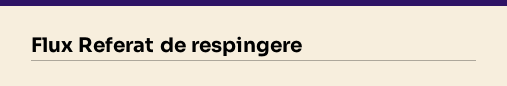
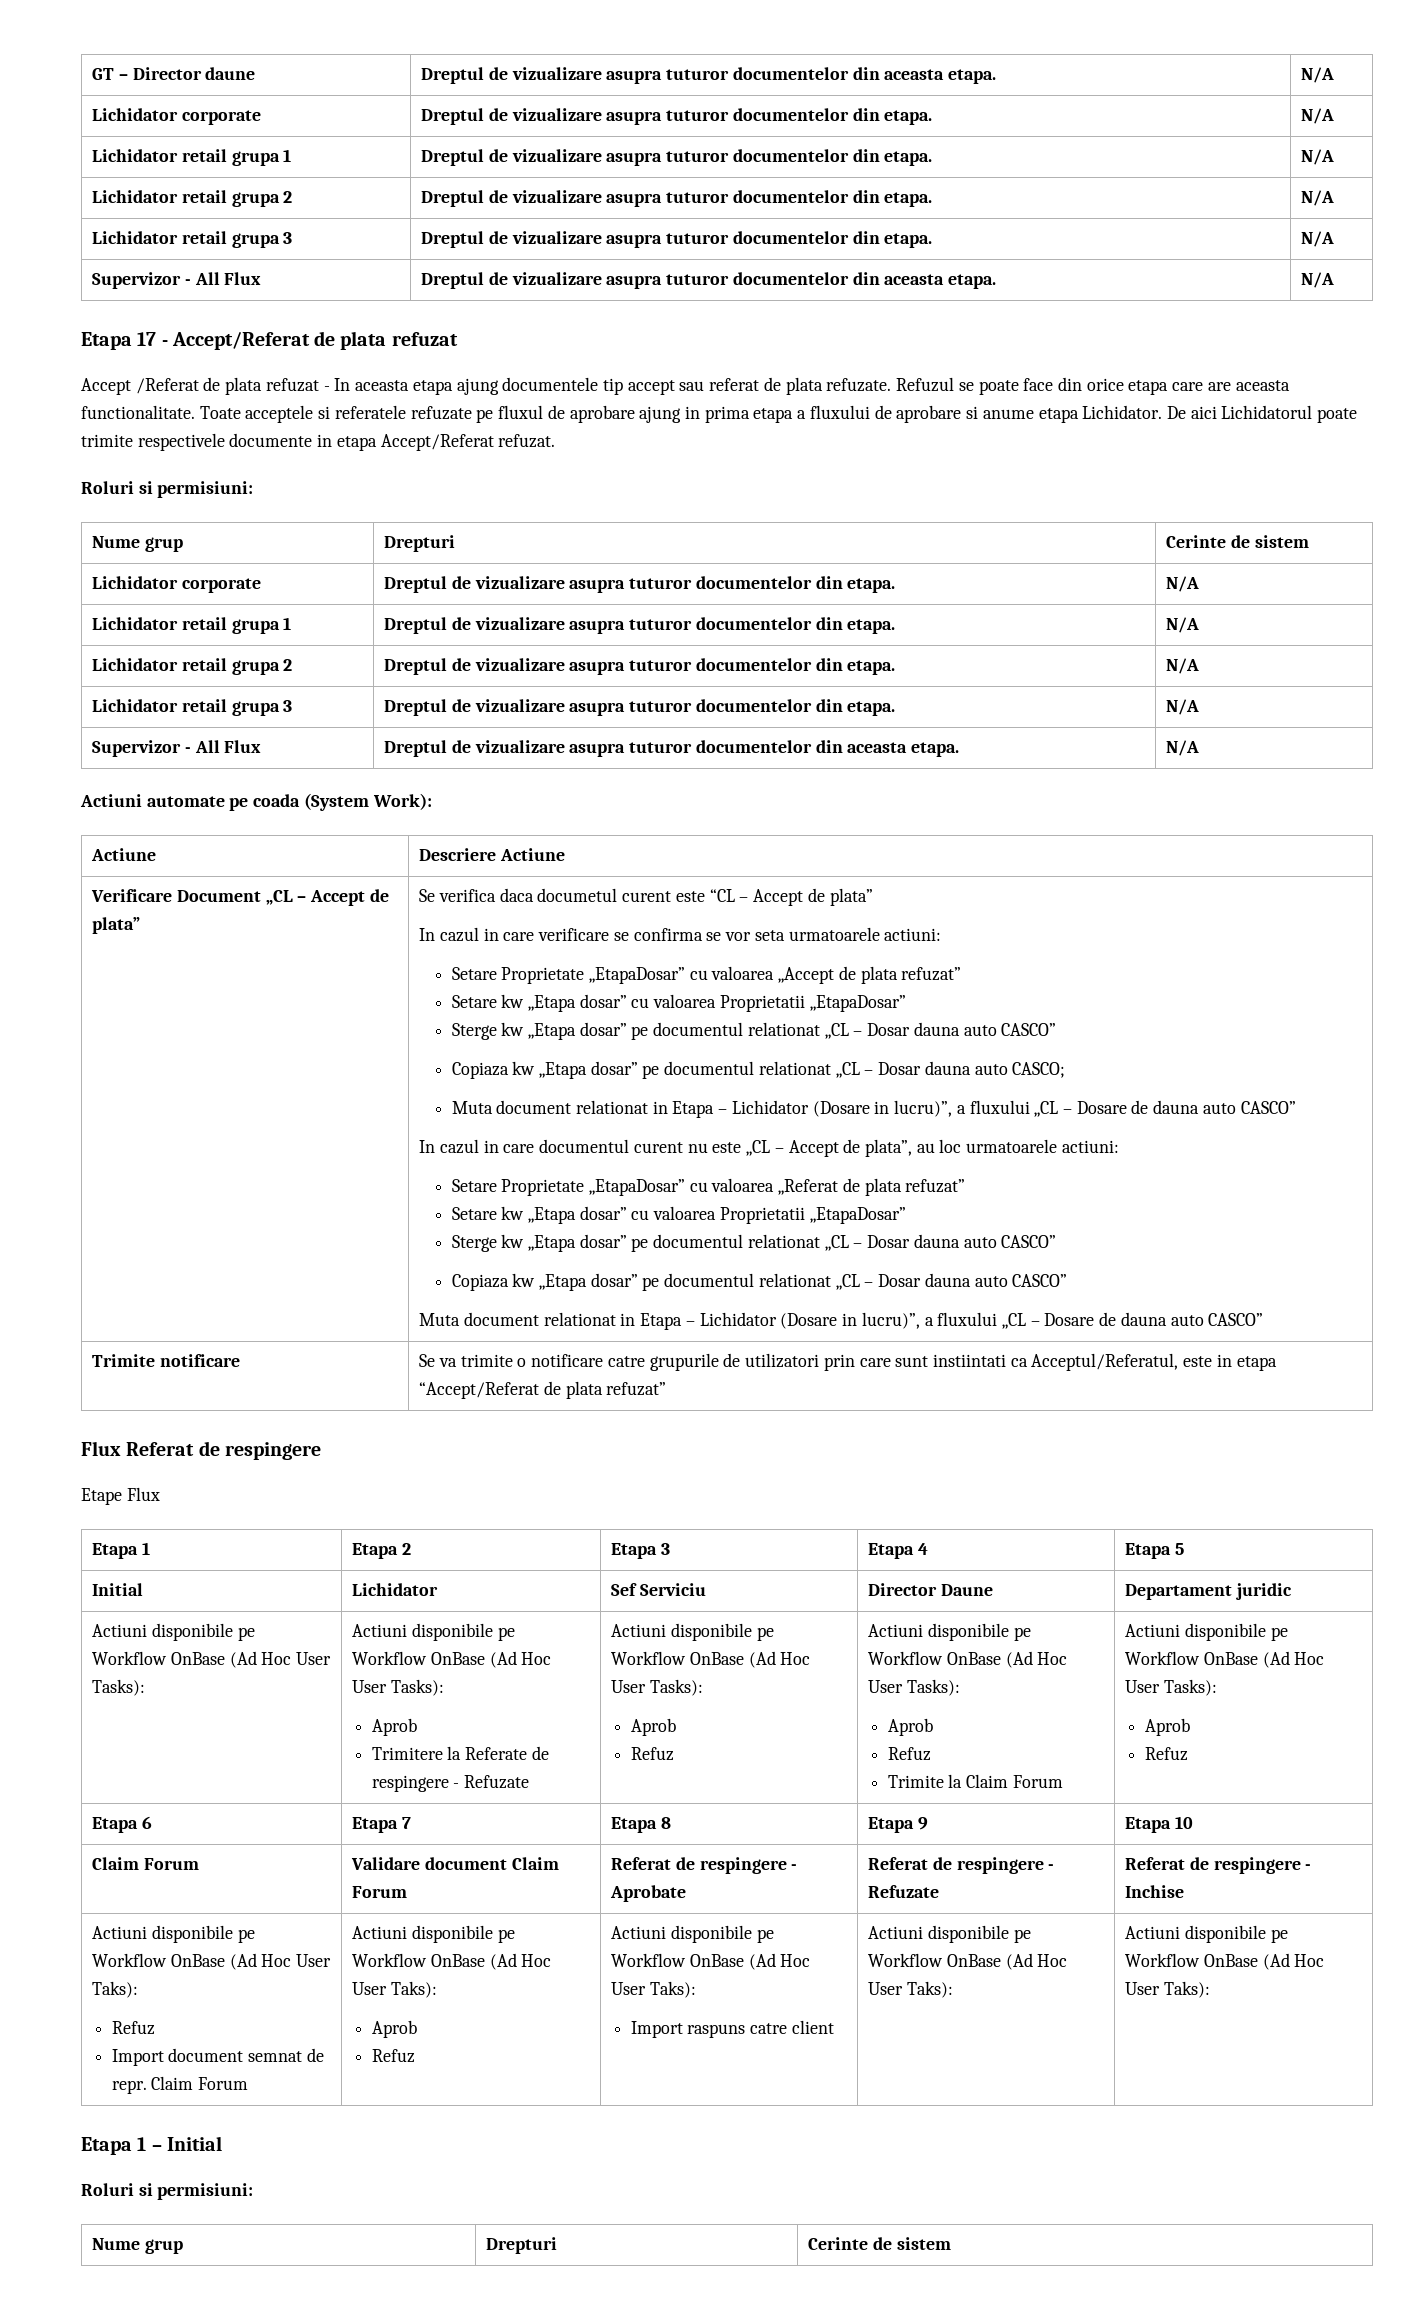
[31,36,303,57] Flux Referat de respingere -> [92,67,256,80] [421,67,997,84] [1301,67,1335,83] [92,108,262,125] [421,108,933,125] [1301,108,1335,124] [92,149,292,166] [421,149,933,166] [1301,149,1335,165] [92,190,293,207] [421,190,933,207] [1301,190,1335,206] [92,231,293,248] [421,231,933,248] [1301,231,1335,247] [92,272,262,289] [421,272,997,289] [1301,272,1335,288] [81,331,458,350] [81,377,1290,395] [81,405,1358,423] [81,433,556,451] [81,481,254,498] [92,536,184,552] [384,535,456,552] [1166,535,1309,548] [92,576,262,593] [384,576,896,593] [1166,576,1200,592] [92,617,292,634] [384,617,896,634] [1166,617,1200,633] [92,658,293,675] [384,658,896,675] [1166,658,1200,674] [92,699,293,716] [384,699,896,716] [1166,699,1200,715] [92,740,262,757] [384,740,960,757] [1166,740,1200,756] [80,793,432,811] [91,848,157,861] [419,848,566,861] [91,889,389,906] [92,917,141,934] [419,888,873,906] [419,927,942,942] [451,966,962,984] [451,994,906,1012] [451,1022,1057,1040] [451,1061,1066,1079] [451,1100,1296,1118] [419,1139,1119,1157] [451,1178,966,1196] [451,1206,906,1224] [451,1234,1057,1252] [451,1273,1068,1291] [419,1312,1264,1330] [92,1354,241,1367] [419,1353,1277,1371] [419,1381,667,1399] [81,1441,321,1460] [81,1487,160,1505] [92,1542,151,1559] [352,1543,412,1559] [611,1543,671,1559] [868,1543,929,1559] [1125,1543,1185,1559] [92,1583,144,1596] [352,1583,439,1596] [611,1583,707,1596] [868,1583,994,1596] [1125,1583,1293,1600] [92,1623,255,1641] [92,1651,332,1668] [92,1679,146,1696] [352,1623,515,1641] [352,1651,552,1668] [352,1679,445,1696] [371,1718,417,1736] [371,1746,549,1760] [371,1775,530,1792] [611,1623,774,1641] [611,1651,811,1668] [611,1679,704,1696] [630,1718,676,1736] [630,1747,674,1761] [868,1623,1031,1641] [868,1651,1068,1668] [868,1679,961,1696] [887,1718,933,1736] [887,1747,931,1761] [887,1774,1063,1788] [1125,1623,1288,1641] [1125,1651,1325,1668] [1125,1679,1218,1696] [1144,1718,1190,1736] [1144,1747,1188,1761] [92,1816,153,1833] [352,1817,412,1833] [611,1817,672,1833] [868,1817,929,1833] [1125,1816,1194,1833] [92,1857,200,1870] [351,1857,559,1870] [352,1886,408,1898] [611,1857,798,1874] [610,1885,687,1902] [868,1857,1055,1874] [868,1885,940,1898] [1125,1857,1312,1874] [1125,1885,1185,1898] [92,1925,255,1943] [92,1953,332,1970] [92,1981,139,1998] [111,2021,155,2035] [111,2048,324,2066] [111,2076,249,2094] [352,1925,515,1943] [352,1953,552,1970] [352,1981,438,1998] [371,2020,417,2038] [371,2049,415,2063] [611,1925,774,1943] [611,1953,811,1970] [611,1981,697,1998] [630,2020,834,2038] [868,1925,1031,1943] [868,1953,1068,1970] [868,1981,954,1998] [1125,1925,1288,1943] [1125,1953,1325,1970] [1125,1981,1211,1998] [81,2136,222,2155] [81,2183,254,2200] [92,2238,184,2254] [486,2237,558,2254] [808,2237,951,2250] GT – Director daune | Dreptul de vizualizare asupra tuturor documentelor din aceasta etapa. | N/A // Lichidator corporate | Dreptul de vizualizare asupra tuturor documentelor din etapa. | N/A // Lichidator retail grupa 1 | Dreptul de vizualizare asupra tuturor documentelor din etapa. | N/A // Lichidator retail grupa 2 | Dreptul de vizualizare asupra tuturor documentelor din etapa. | N/A // Lichidator retail grupa 3 | Dreptul de vizualizare asupra tuturor documentelor din etapa. | N/A // Supervizor - All Flux | Dreptul de vizualizare asupra tuturor documentelor din aceasta etapa. | N/A // Etapa 17 - Accept/Referat de plata refuzat // Accept /Referat de plata refuzat - In aceasta etapa ajung documentele tip accept sau referat de plata refuzate. Refuzul se poate face din orice etapa care are aceasta functionalitate. Toate acceptele si referatele refuzate pe fluxul de aprobare ajung in prima etapa a fluxului de aprobare si anume etapa Lichidator. De aici Lichidatorul poate trimite respectivele documente in etapa Accept/Referat refuzat. // Roluri si permisiuni: // Nume grup | Drepturi | Cerinte de sistem // Lichidator corporate | Dreptul de vizualizare asupra tuturor documentelor din etapa. | N/A // Lichidator retail grupa 1 | Dreptul de vizualizare asupra tuturor documentelor din etapa. | N/A // Lichidator retail grupa 2 | Dreptul de vizualizare asupra tuturor documentelor din etapa. | N/A // Lichidator retail grupa 3 | Dreptul de vizualizare asupra tuturor documentelor din etapa. | N/A // Supervizor - All Flux | Dreptul de vizualizare asupra tuturor documentelor din aceasta etapa. | N/A // Actiuni automate pe coada (System Work): // Actiune | Descriere Actiune // Verificare Document „CL – Accept de plata” | Se verifica daca documetul curent este “CL – Accept de plata” // In cazul in care verificare se confirma se vor seta urmatoarele actiuni: // Setare Proprietate „EtapaDosar” cu valoarea „Accept de plata refuzat” // Setare kw „Etapa dosar” cu valoarea Proprietatii „EtapaDosar” // Sterge kw „Etapa dosar” pe documentul relationat „CL – Dosar dauna auto CASCO” // Copiaza kw „Etapa dosar” pe documentul relationat „CL – Dosar dauna auto CASCO; // Muta document relationat in Etapa – Lichidator (Dosare in lucru)”, a fluxului „CL – Dosare de dauna auto CASCO” // In cazul in care documentul curent nu este „CL – Accept de plata”, au loc urmatoarele actiuni: // Setare Proprietate „EtapaDosar” cu valoarea „Referat de plata refuzat” // Setare kw „Etapa dosar” cu valoarea Proprietatii „EtapaDosar” // Sterge kw „Etapa dosar” pe documentul relationat „CL – Dosar dauna auto CASCO” // Copiaza kw „Etapa dosar” pe documentul relationat „CL – Dosar dauna auto CASCO” // Muta document relationat in Etapa – Lichidator (Dosare in lucru)”, a fluxului „CL – Dosare de dauna auto CASCO” // Trimite notificare | Se va trimite o notificare catre grupurile de utilizatori prin care sunt instiintati ca Acceptul/Referatul, este in etapa “Accept/Referat de plata refuzat” // Flux Referat de respingere // Etape Flux // Etapa 1 | Etapa 2 | Etapa 3 | Etapa 4 | Etapa 5 // Initial | Lichidator | Sef Serviciu | Director Daune | Departament juridic // Actiuni disponibile pe Workflow OnBase (Ad Hoc User Tasks): | Actiuni disponibile pe Workflow OnBase (Ad Hoc User Tasks): // Aprob // Trimitere la Referate de respingere - Refuzate | Actiuni disponibile pe Workflow OnBase (Ad Hoc User Tasks): // Aprob // Refuz | Actiuni disponibile pe Workflow OnBase (Ad Hoc User Tasks): // Aprob // Refuz // Trimite la Claim Forum | Actiuni disponibile pe Workflow OnBase (Ad Hoc User Tasks): // Aprob // Refuz // Etapa 6 | Etapa 7 | Etapa 8 | Etapa 9 | Etapa 10 // Claim Forum | Validare document Claim Forum | Referat de respingere - Aprobate | Referat de respingere - Refuzate | Referat de respingere - Inchise // Actiuni disponibile pe Workflow OnBase (Ad Hoc User Taks): // Refuz // Import document semnat de repr. Claim Forum | Actiuni disponibile pe Workflow OnBase (Ad Hoc User Taks): // Aprob // Refuz | Actiuni disponibile pe Workflow OnBase (Ad Hoc User Taks): // Import raspuns catre client | Actiuni disponibile pe Workflow OnBase (Ad Hoc User Taks): | Actiuni disponibile pe Workflow OnBase (Ad Hoc User Taks): // Etapa 1 – Initial // Roluri si permisiuni: // Nume grup | Drepturi | Cerinte de sistem

